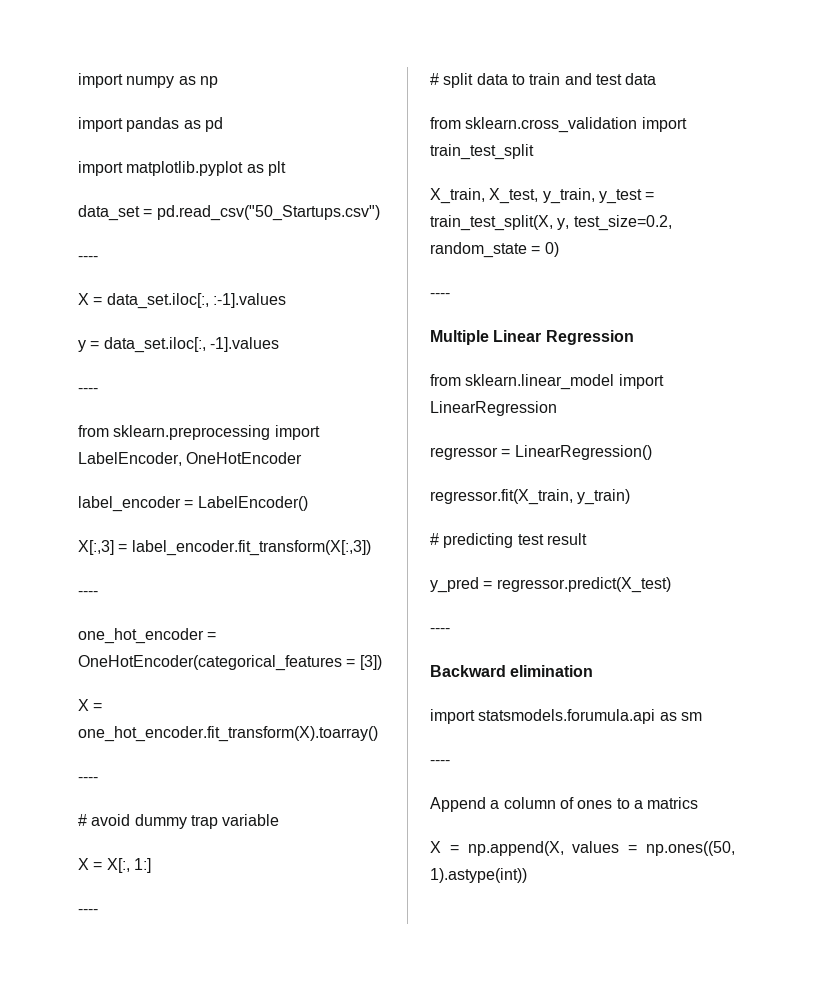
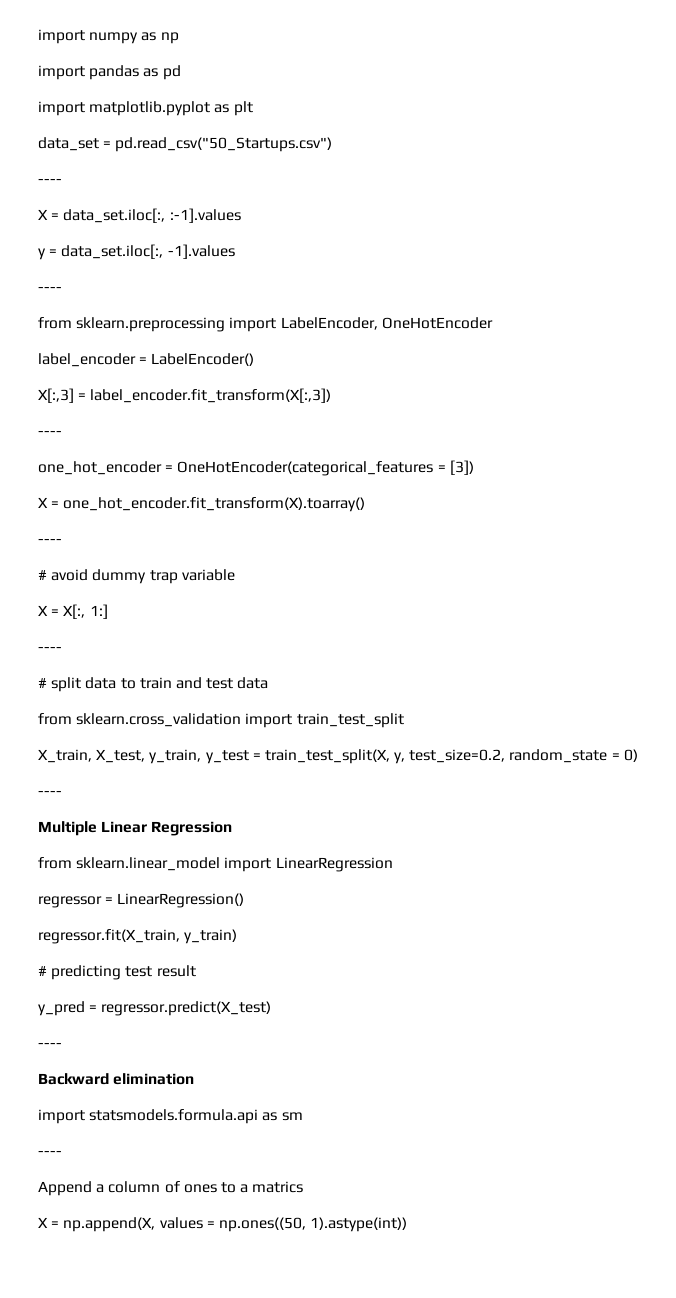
[478,709,656,724] statsmodels.forumula.api -> [89,1109,259,1124] statsmodels.formula.api

